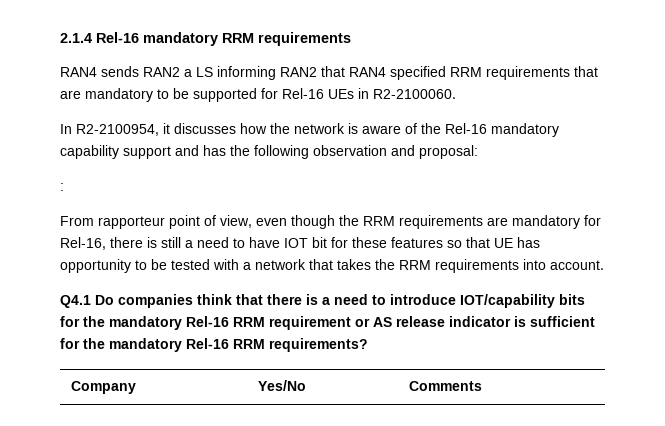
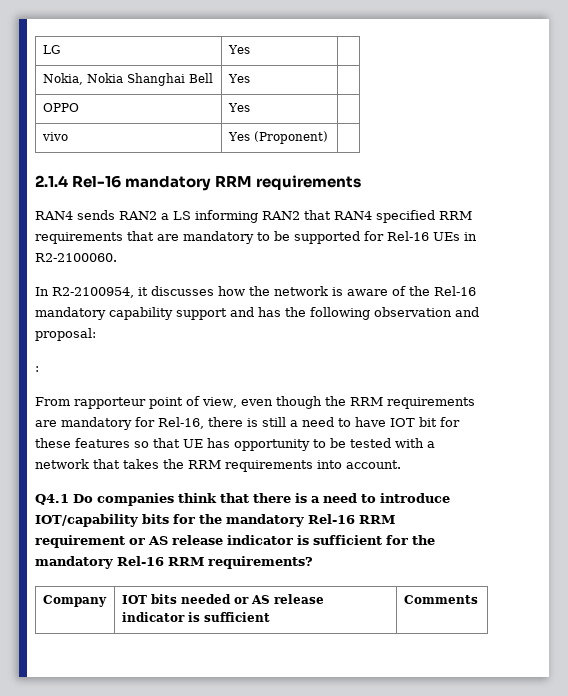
(60, 38) none -> [42,45,61,54] [227,45,250,54] [42,73,213,86] [227,74,250,83] [42,103,79,112] [227,103,250,112] [41,132,68,141] [227,131,328,144] LG | Yes | // Nokia, Nokia Shanghai Bell | Yes | // OPPO | Yes | // vivo | Yes (Proponent) | //
[257,380,306,391] Yes/No -> [121,594,324,604] [121,612,270,622] IOT bits needed or AS release indicator is sufficient

